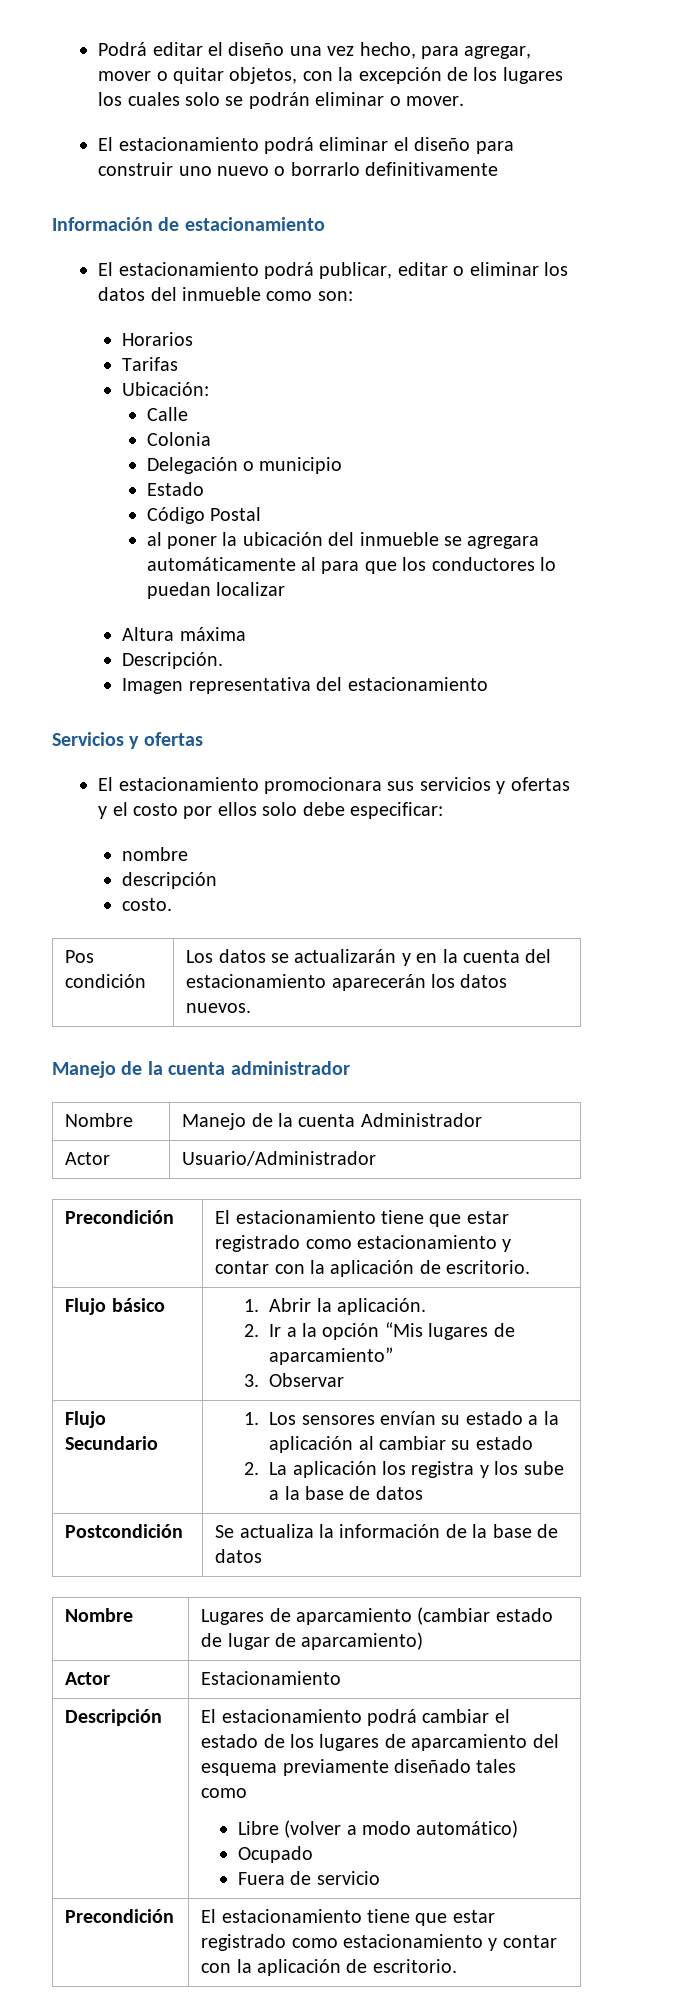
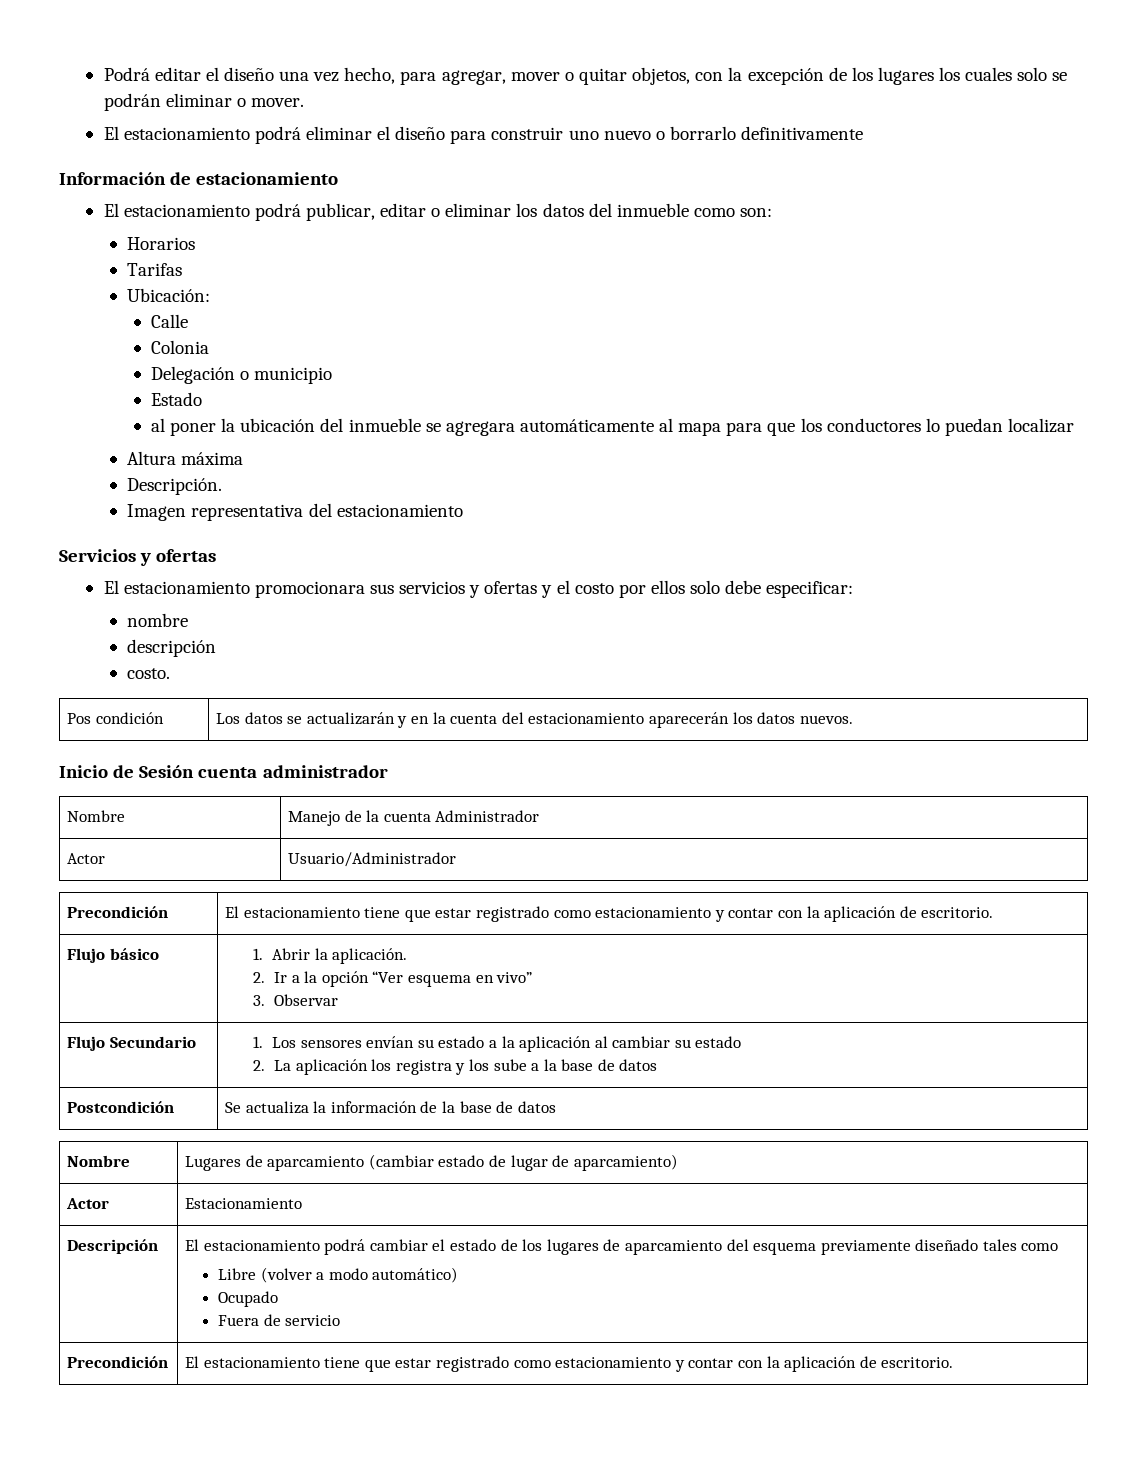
[146,507,262,524] // Código Postal -> (202, 399) none
(317, 564) none -> [678,422,722,436] mapa
[52,1061,163,1078] Manejo de la -> [59,765,195,778] Inicio de Sesión
[384,1322,515,1340] [269,1347,394,1365] “Mis lugares de aparcamiento” -> [372,971,533,987] “Ver esquema en vivo”

